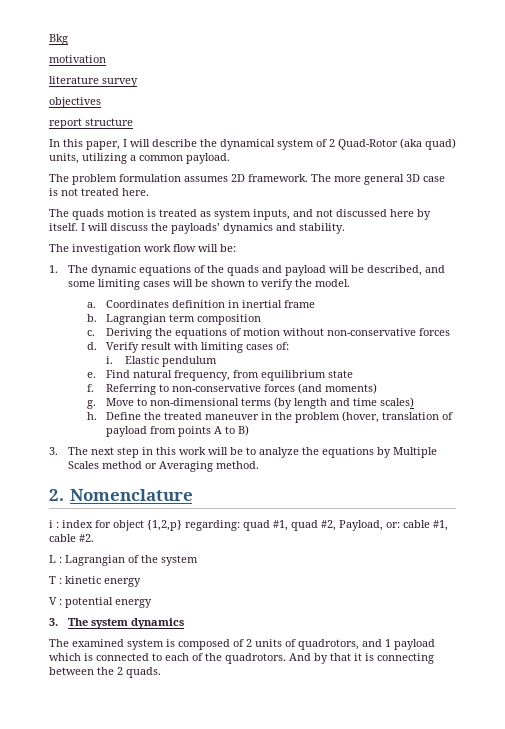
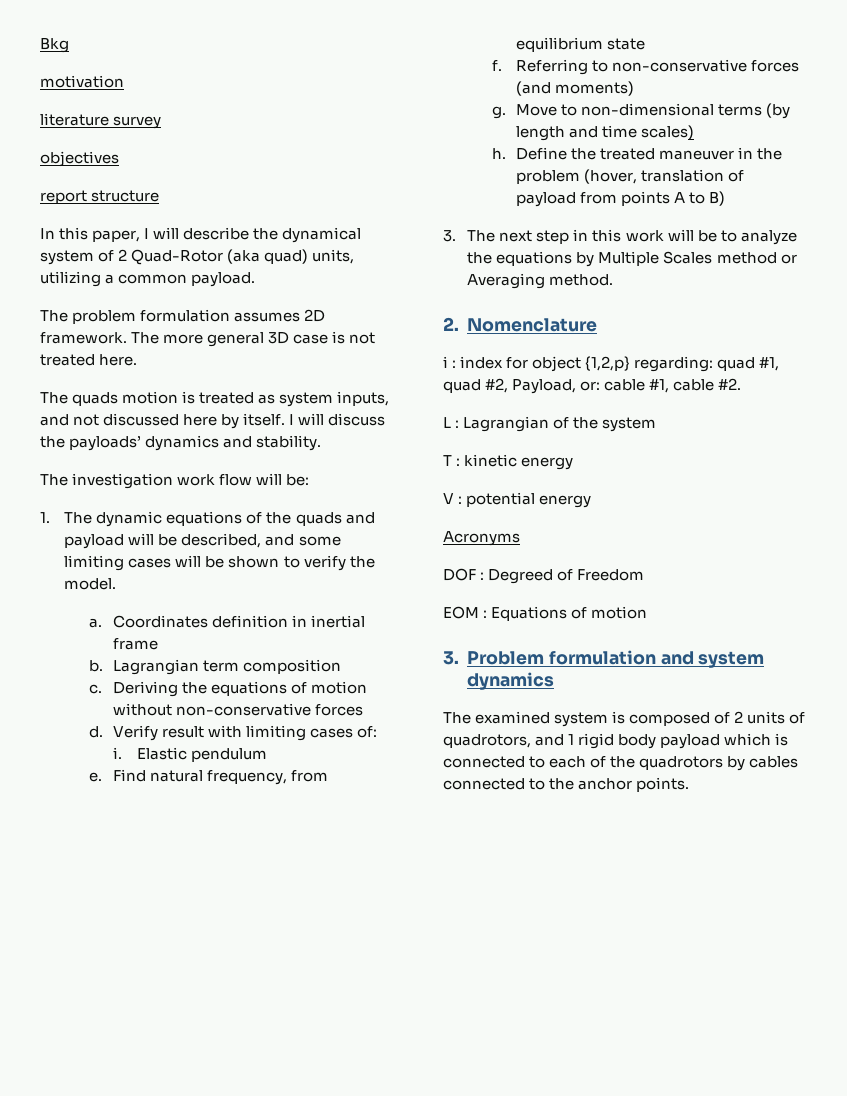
[49,618,89,626] 3. The -> [443,531,520,546] [443,568,645,584] [443,606,648,621] [443,650,694,665] Acronyms // DOF : Degreed of Freedom // EOM : Equations of motion // 3. Problem formulation and
(391, 643) none -> [578,733,657,749] rigid body
[225,653,434,664] [49,667,161,678] quadrotors. And by that it is connecting between the 2 quads. -> [639,756,799,771] [443,777,690,792] quadrotors by cables connected to the anchor points.

